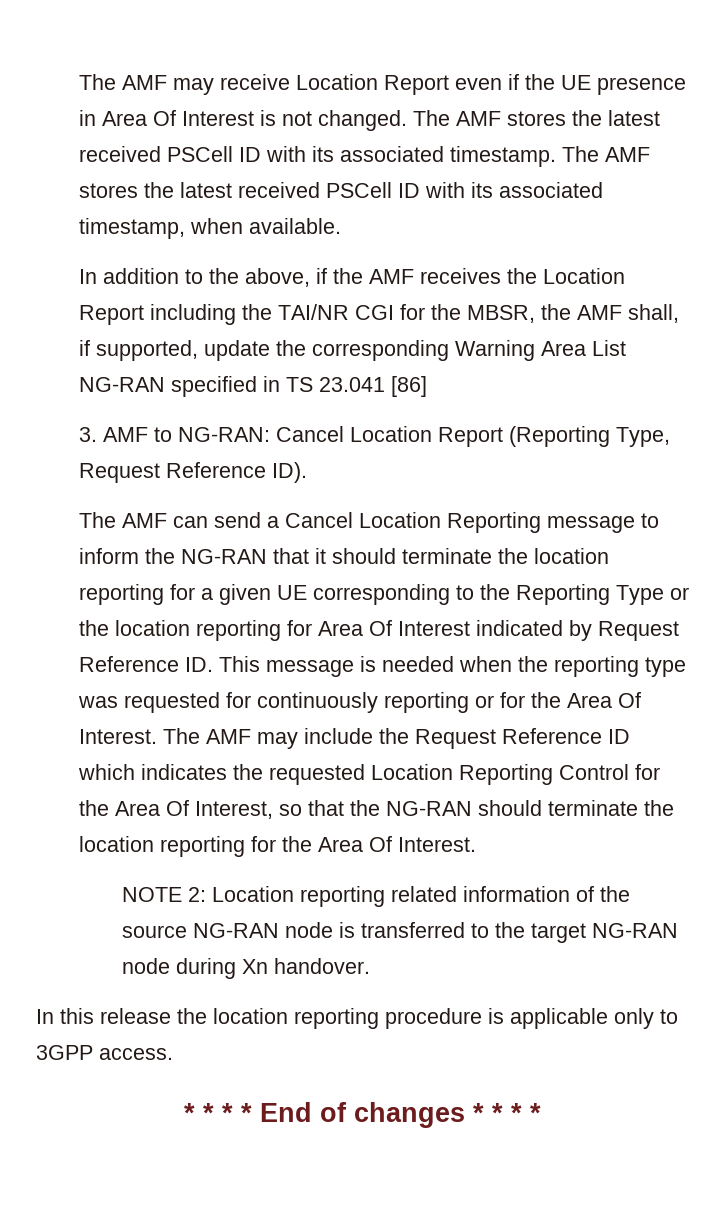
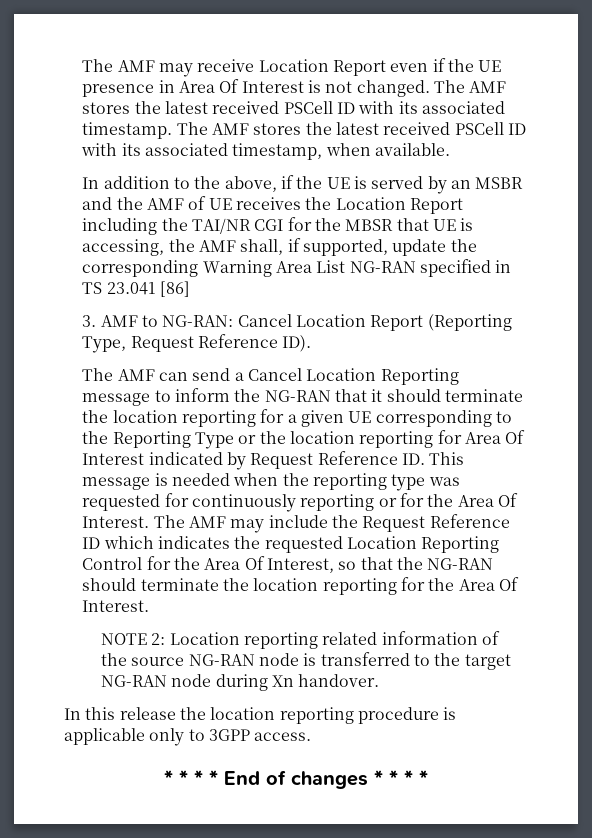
[368,269,414,284] AMF -> [326,176,524,194] [82,196,232,210] UE is served by an MSBR and the AMF of UE
[466,305,535,323] MBSR, -> [345,218,474,231] [82,239,165,256] MBSR that UE is accessing,

